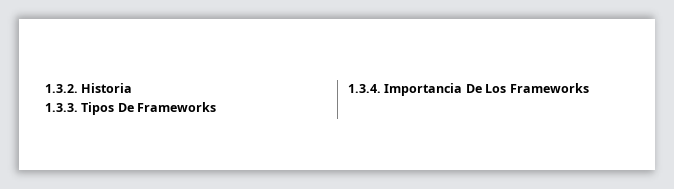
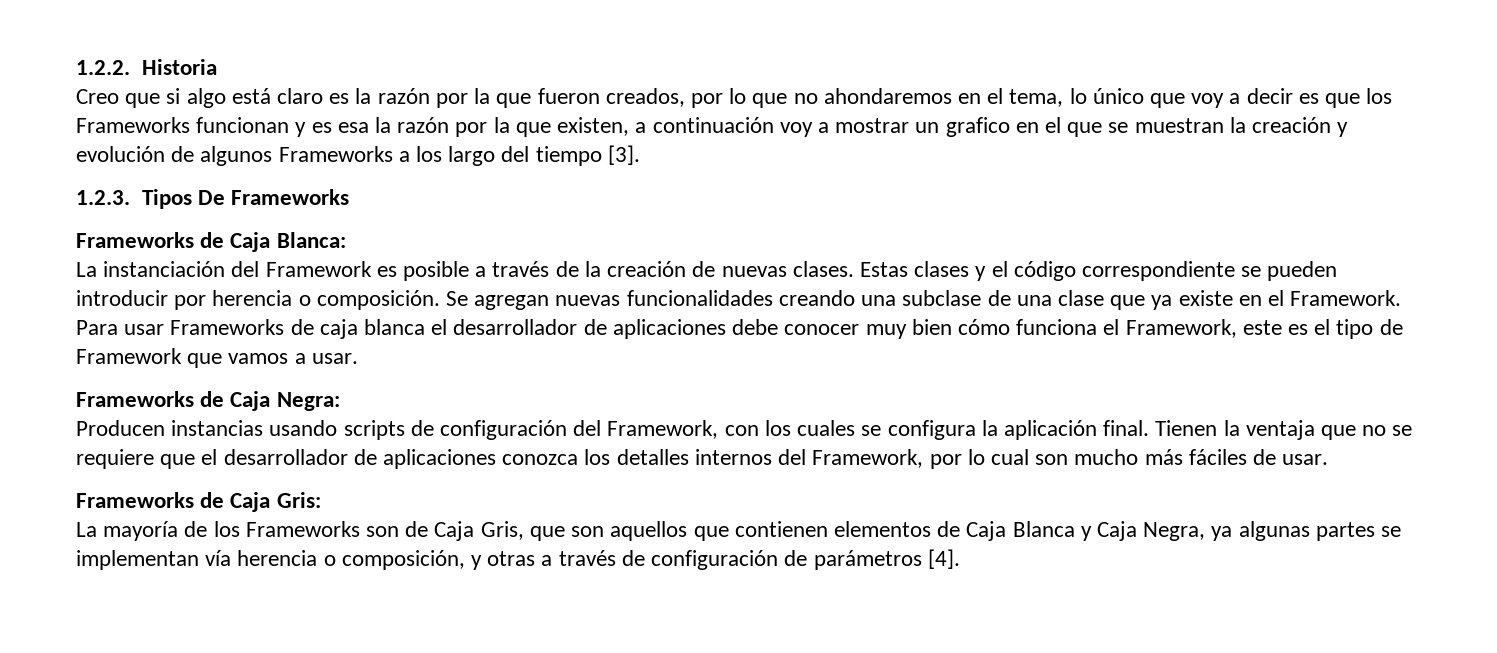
[45,84,78,93] 1.3.2. -> [76,60,130,75] 1.2.2.
[45,102,217,115] [348,83,589,96] 1.3.3. Tipos De Frameworks // 1.3.4. Importancia De Los Frameworks -> [76,88,1393,108] [76,117,1349,137] [76,145,640,166] [76,189,349,209] [76,232,346,252] [76,261,1338,281] [76,290,1402,310] [76,319,1403,339] [76,348,358,368] [76,391,340,411] [76,420,1413,440] [76,449,1329,469] [76,492,321,512] [76,521,1402,541] [76,549,960,570] Creo que si algo está claro es la razón por la que fueron creados, por lo que no ahondaremos en el tema, lo único que voy a decir es que los Frameworks funcionan y es esa la razón por la que existen, a continuación voy a mostrar un grafico en el que se muestran la creación y evolución de algunos Frameworks a los largo del tiempo [3]. // 1.2.3. Tipos De Frameworks // Frameworks de Caja Blanca: // La instanciación del Framework es posible a través de la creación de nuevas clases. Estas clases y el código correspondiente se pueden introducir por herencia o composición. Se agregan nuevas funcionalidades creando una subclase de una clase que ya existe en el Framework. Para usar Frameworks de caja blanca el desarrollador de aplicaciones debe conocer muy bien cómo funciona el Framework, este es el tipo de Framework que vamos a usar. // Frameworks de Caja Negra: // Producen instancias usando scripts de configuración del Framework, con los cuales se configura la aplicación final. Tienen la ventaja que no se requiere que el desarrollador de aplicaciones conozca los detalles internos del Framework, por lo cual son mucho más fáciles de usar. // Frameworks de Caja Gris: // La mayoría de los Frameworks son de Caja Gris, que son aquellos que contienen elementos de Caja Blanca y Caja Negra, ya algunas partes se implementan vía herencia o composición, y otras a través de configuración de parámetros [4].

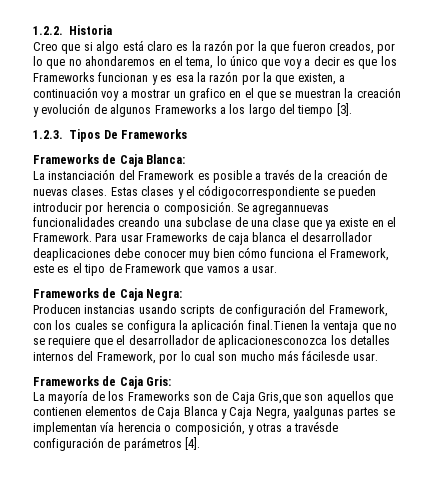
[1013,261,1235,281] código correspondiente -> [198,185,320,199] códigocorrespondiente
[474,295,621,310] agregan nuevas -> [252,204,330,215] agregannuevas
[583,319,726,339] de aplicaciones -> [33,248,111,261] deaplicaciones
[1103,420,1218,436] final. Tienen -> [247,320,308,330] final.Tienen
[383,449,579,469] aplicaciones conozca -> [218,335,328,348] aplicacionesconozca
[1188,449,1276,465] fáciles de -> [302,350,350,361] fácilesde
[480,521,565,541] Gris, que -> [258,392,301,404] Gris,que
[1211,521,1310,541] ya algunas -> [293,406,344,419] yaalgunas
[558,550,645,566] través de -> [294,421,338,432] travésde

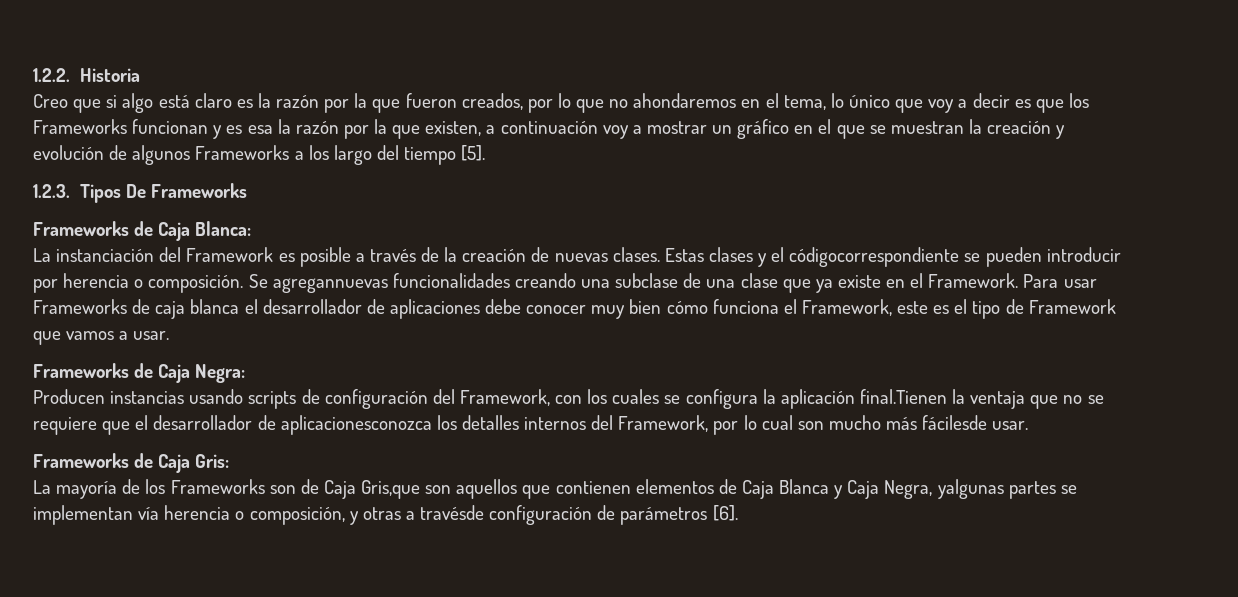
[188,88,226,101] grafico -> [737,119,790,139] gráfico
[336,103,352,116] [3]. -> [461,145,486,161] [5].
[33,248,111,261] deaplicaciones -> [366,299,480,319] de aplicaciones
[293,406,344,419] yaalgunas -> [937,479,1004,499] yalgunas
[185,437,201,450] [4]. -> [712,505,738,521] [6].

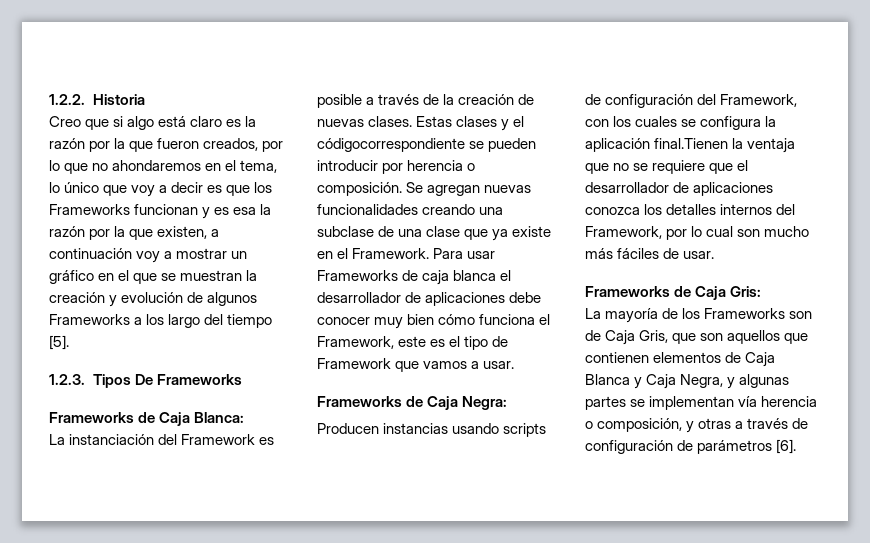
[272,278,388,293] agregannuevas -> [427,185,532,196] agregan nuevas
[280,415,432,435] aplicacionesconozca -> [693,182,774,196] [585,207,640,215] aplicaciones conozca
[922,415,988,430] fácilesde -> [617,248,680,259] fáciles de
[361,480,421,499] Gris,que -> [639,330,697,344] Gris, que
[937,479,1004,499] yalgunas -> [727,374,790,389] y algunas
[420,505,485,520] travésde -> [747,418,809,429] través de

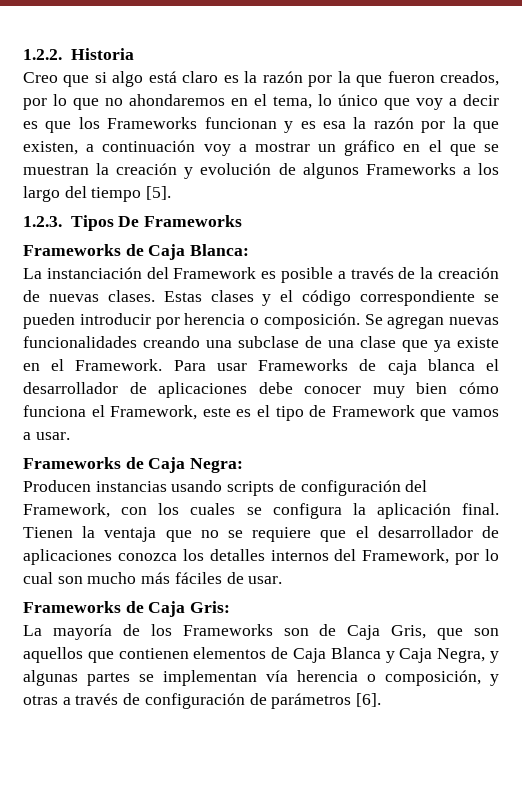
[317,138,465,152] códigocorrespondiente -> [302,290,476,306] código correspondiente
[654,138,729,149] final.Tienen -> [462,503,499,515] [23,527,73,538] final. Tienen

